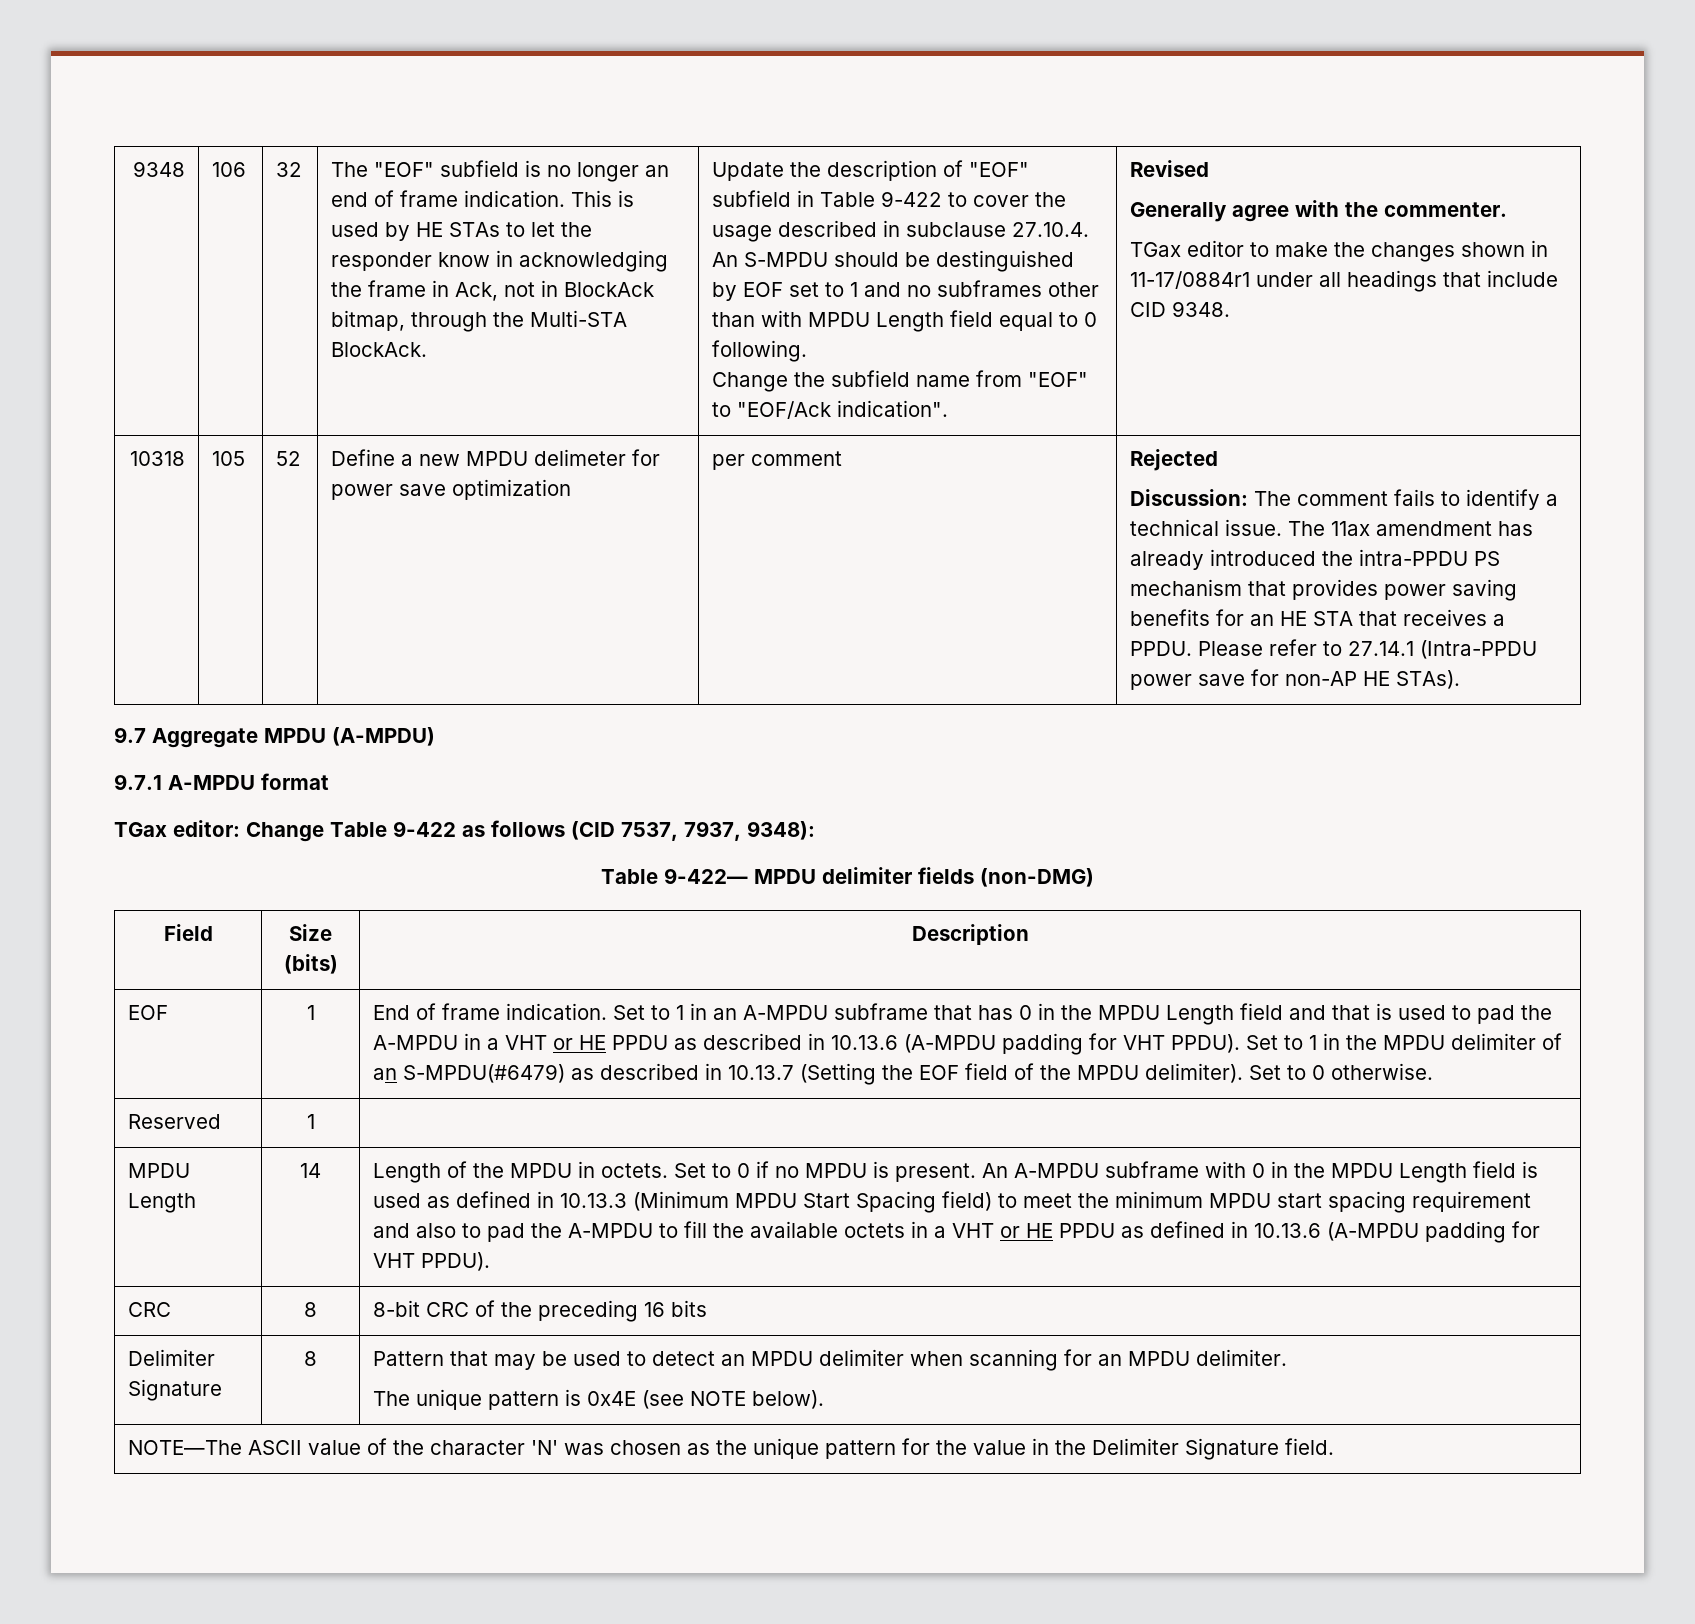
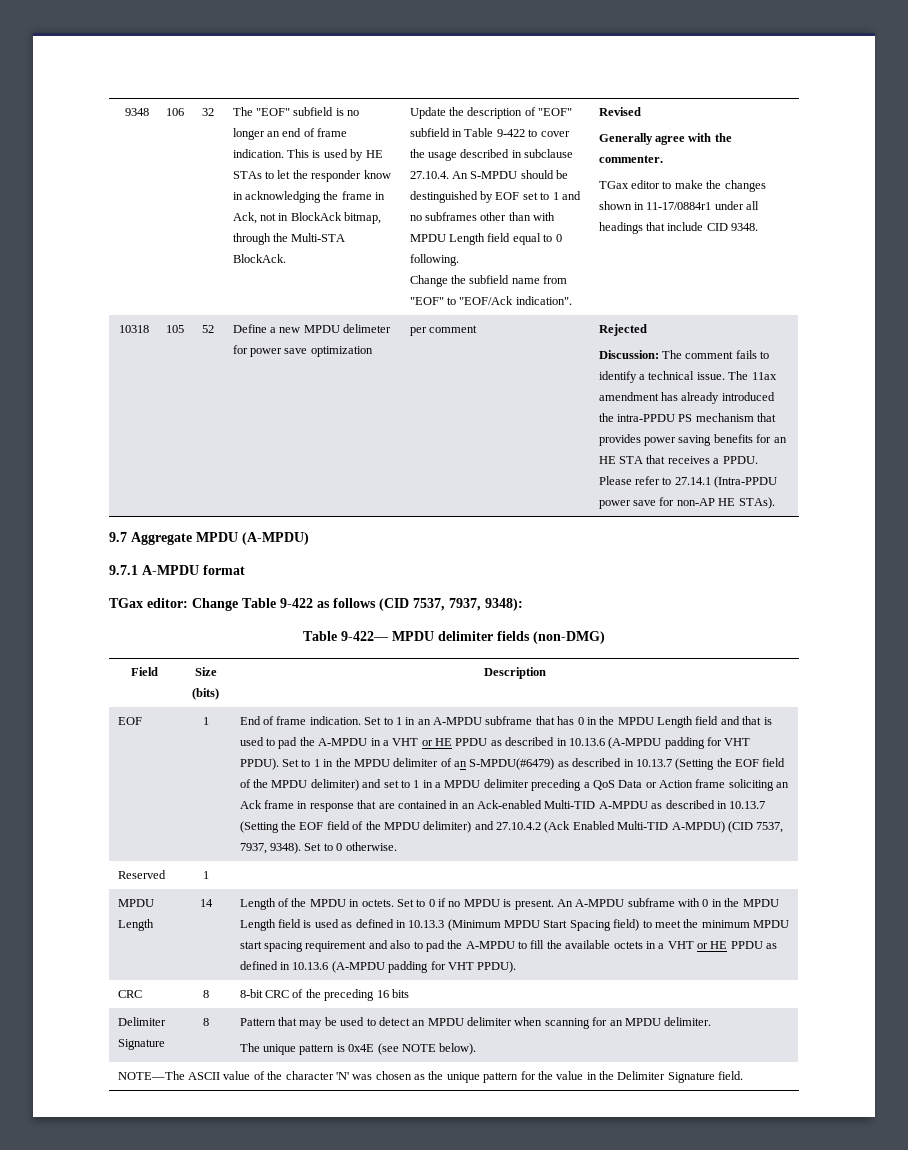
[1145,1063,1244,1083] delimiter). -> [310,779,790,791] [239,800,766,812] [239,821,784,833] [239,842,302,854] delimiter) and set to 1 in a MPDU delimiter preceding a QoS Data or Action frame soliciting an Ack frame in response that are contained in an Ack-enabled Multi-TID A-MPDU as described in 10.13.7 (Setting the EOF field of the MPDU delimiter) and 27.10.4.2 (Ack Enabled Multi-TID A-MPDU) (CID 7537, 7937, 9348).

